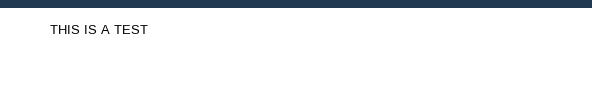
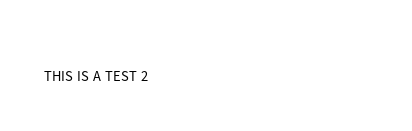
(148, 29) none -> [140,71,148,81] 2

